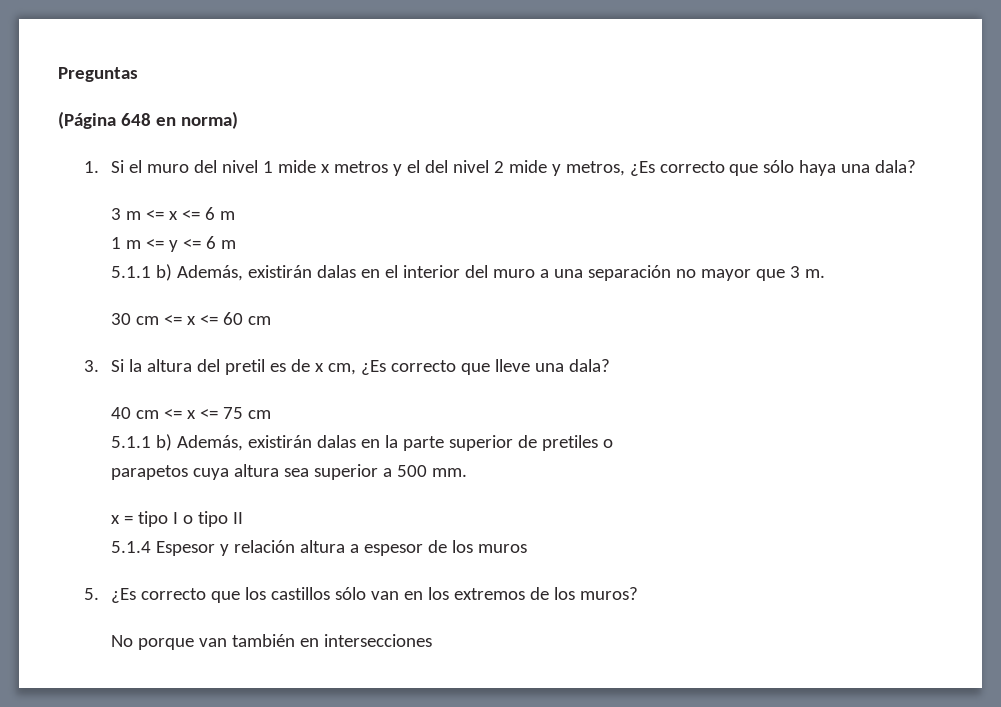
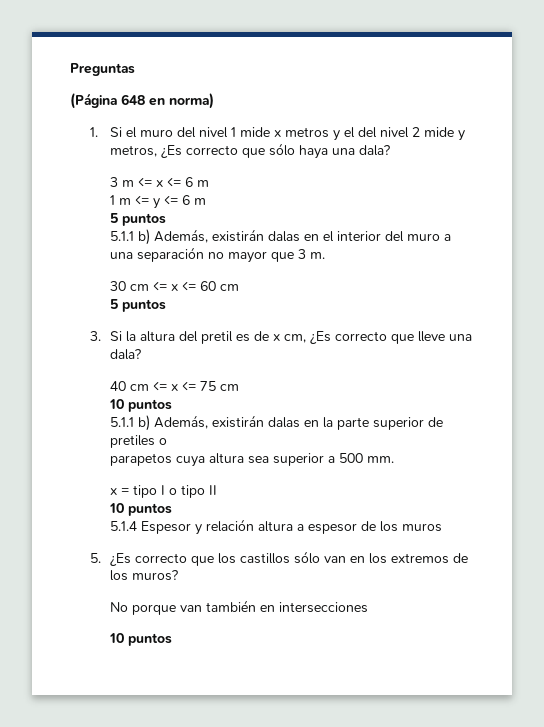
(236, 244) none -> [109,213,166,226] // 5 puntos
(271, 320) none -> [109,299,166,312] // 5 puntos
(271, 414) none -> [108,399,172,412] // 10 puntos
(243, 518) none -> [108,503,172,516] // 10 puntos
(432, 640) none -> [108,633,172,646] // 10 puntos

